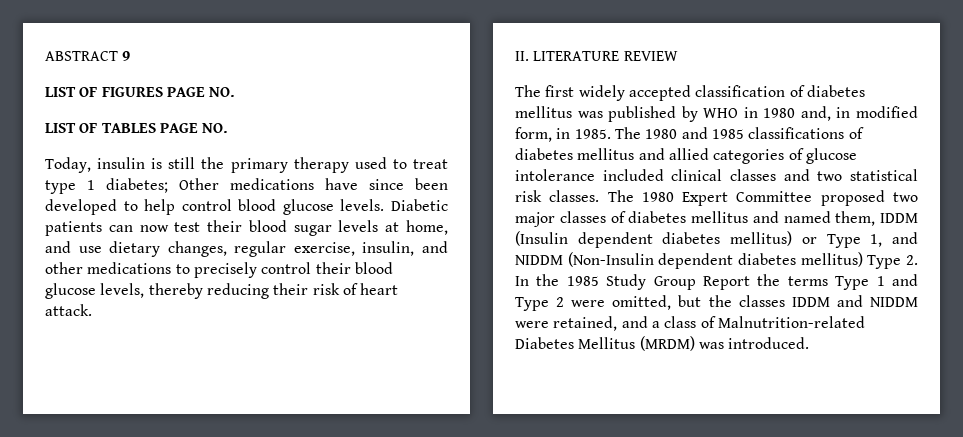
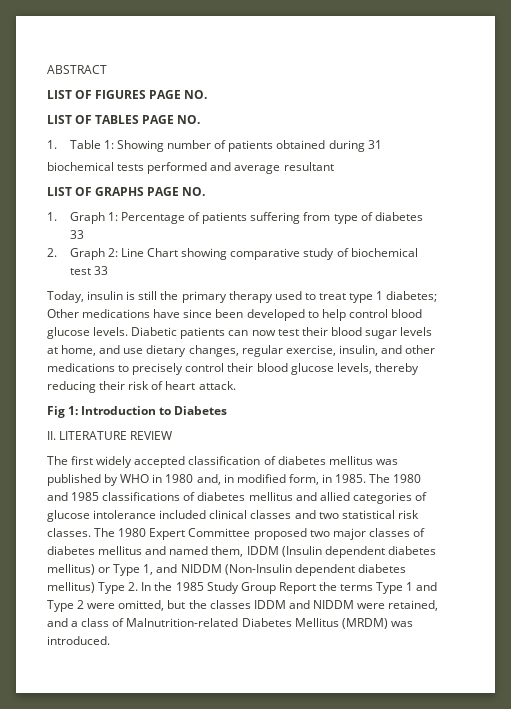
[122,51,131,61] 9 -> (107, 69) none
(229, 128) none -> [47,140,382,152] [47,162,334,174] [47,187,206,196] [47,212,423,224] [69,230,84,239] [47,248,418,260] [69,266,108,275] // 1. Table 1: Showing number of patients obtained during 31 // biochemical tests performed and average resultant // LIST OF GRAPHS PAGE NO. // 1. Graph 1: Percentage of patients suffering from type of diabetes 33 // 2. Graph 2: Line Chart showing comparative study of biochemical test 33
(92, 310) none -> [47,406,228,418] // Fig 1: Introduction to Diabetes

